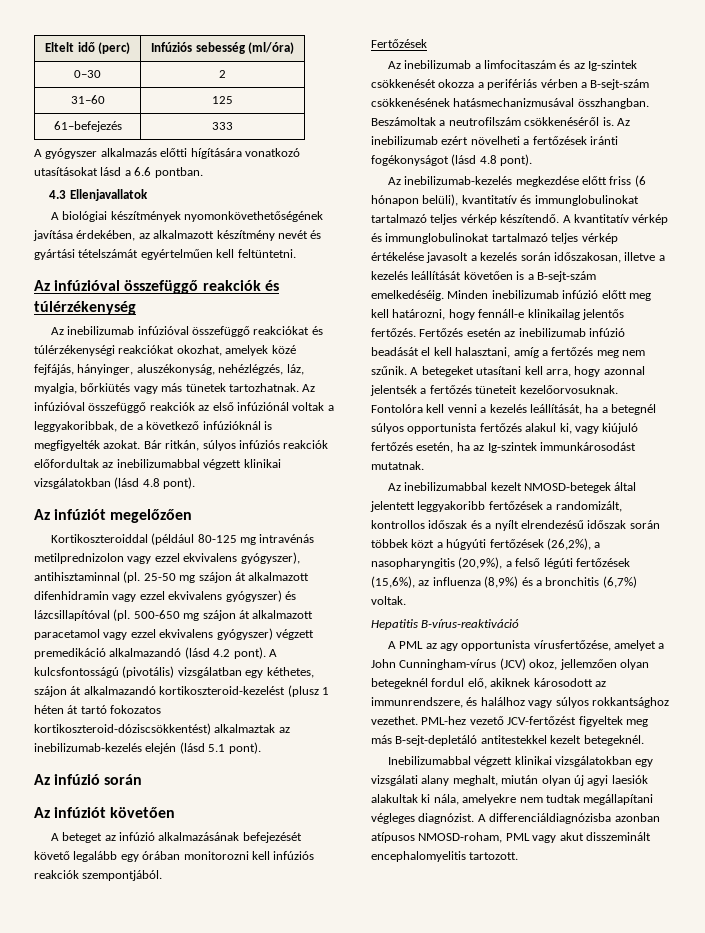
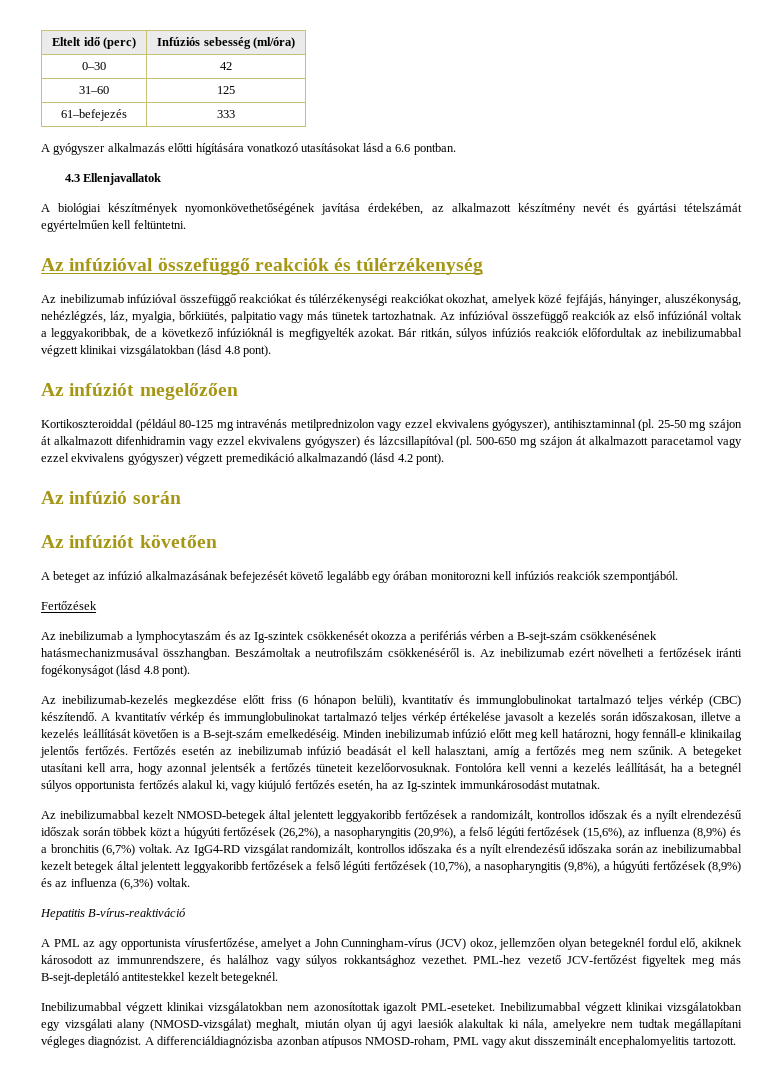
[219,70,226,78] 2 -> [220,62,232,70] 42
[80,383,131,392] bőrkiütés -> [178,311,276,323] bőrkiütés, palpitatio
[268,649,277,657] [34,666,314,678] [34,685,329,697] [34,705,162,714] [34,723,290,735] [34,742,261,754] A kulcsfontosságú (pivotális) vizsgálatban egy kéthetes, szájon át alkalmazandó kortikoszteroid-kezelést (plusz 1 héten át tartó fokozatos kortikoszteroid-dóziscsökkentést) alkalmaztak az inebilizumab-kezelés elején (lásd 5.1 pont). -> (444, 459) none
[483,60,556,69] limfocitaszám -> [136,631,222,643] lymphocytaszám
(497, 219) none -> [709,695,741,707] (CBC)
(406, 600) none -> [175,844,742,856] [41,861,741,873] [41,878,190,890] Az IgG4-RD vizsgálat randomizált, kontrollos időszaka és a nyílt elrendezésű időszaka során az inebilizumabbal kezelt betegek által jelentett leggyakoribb fertőzések a felső légúti fertőzések (10,7%), a nasopharyngitis (9,8%), a húgyúti fertőzések (8,9%) és az influenza (6,3%) voltak.
(632, 761) none -> [286,1002,742,1014] nem azonosítottak igazolt PML-eseteket. Inebilizumabbal végzett klinikai vizsgálatokban
(450, 780) none -> [149,1019,251,1031] (NMOSD-vizsgálat)

